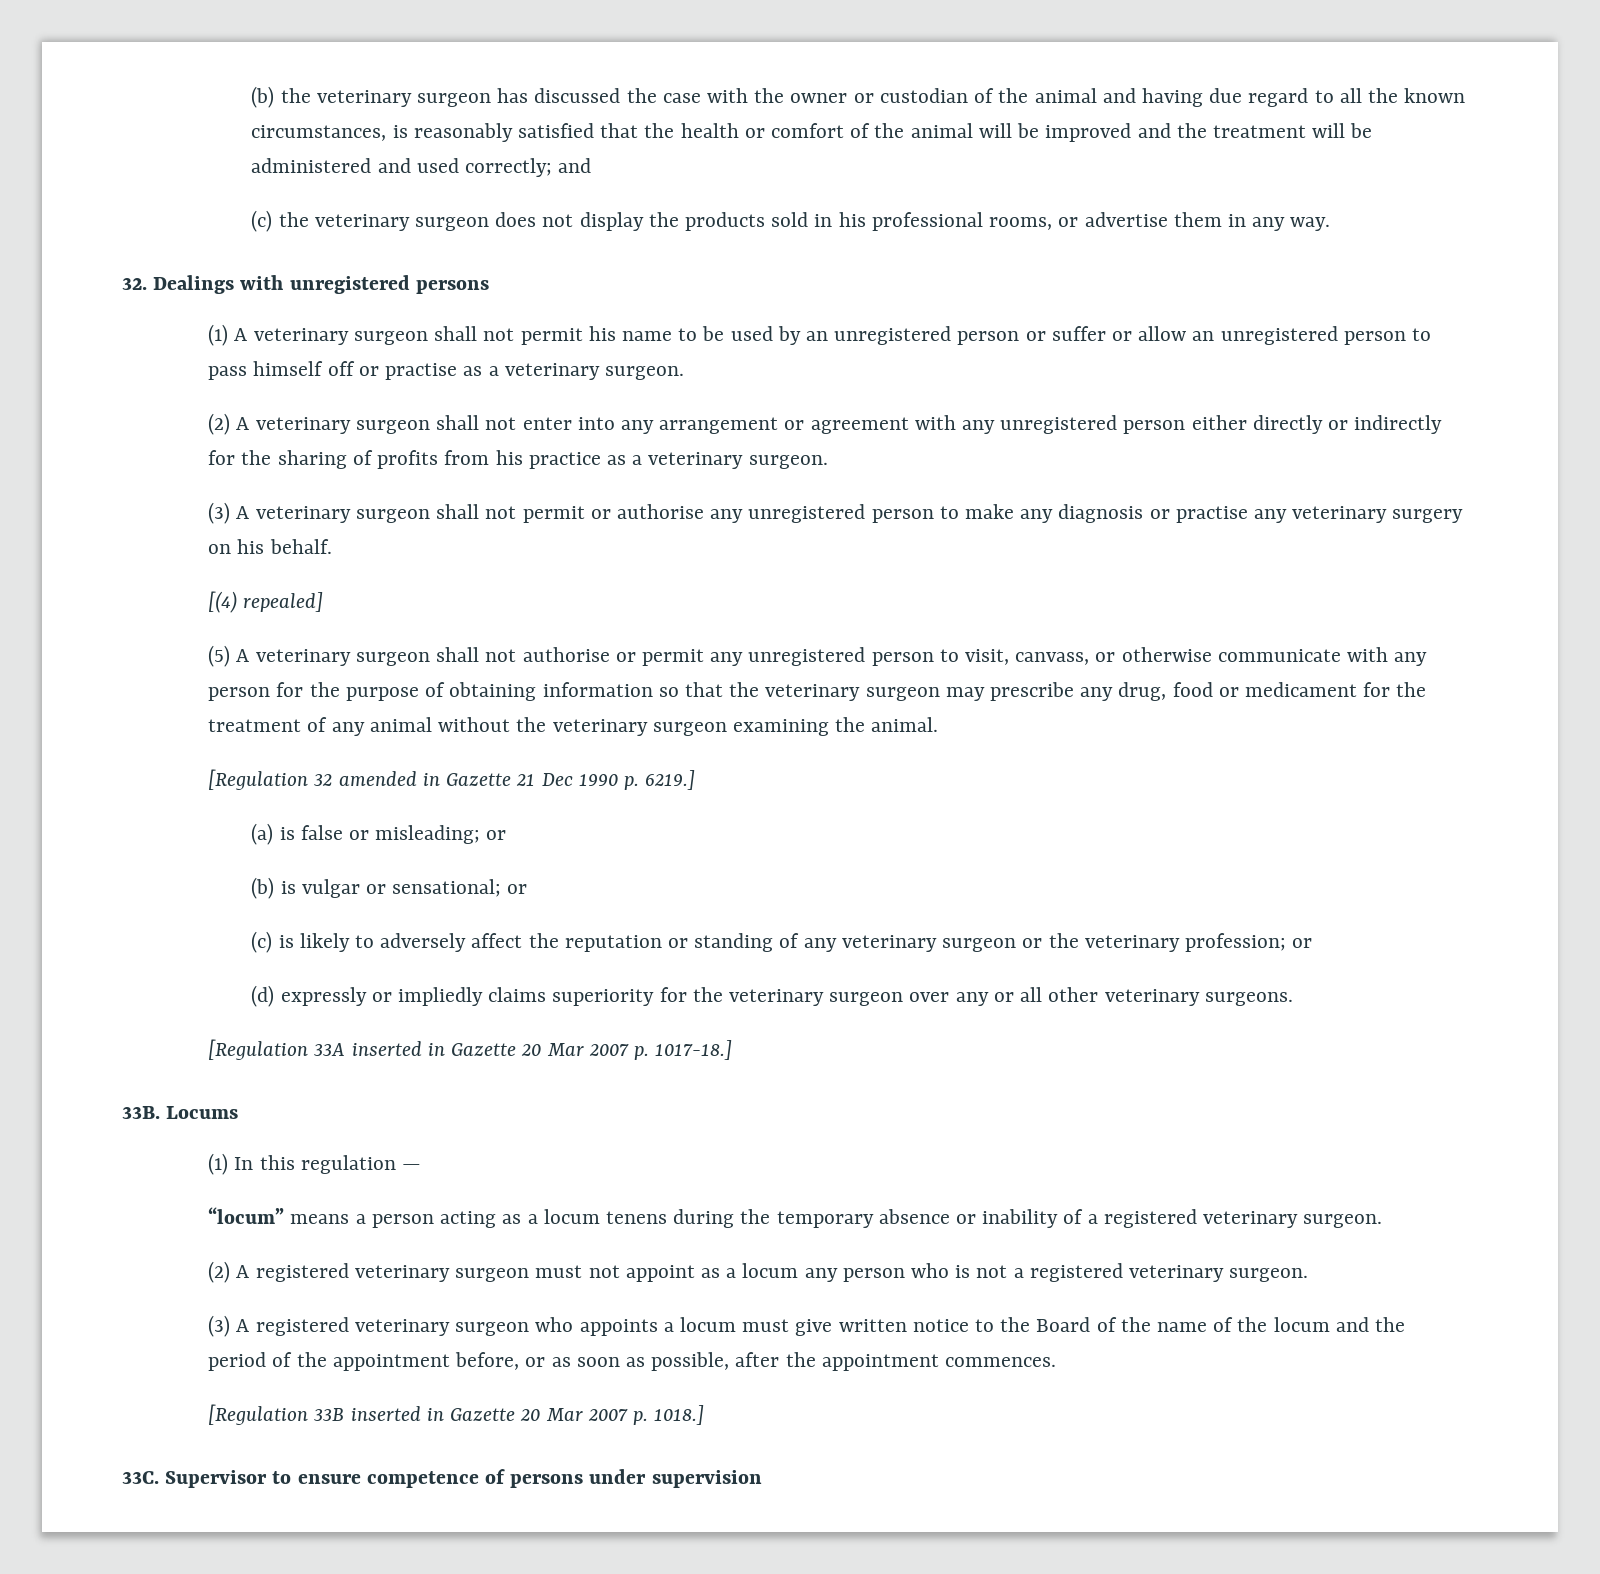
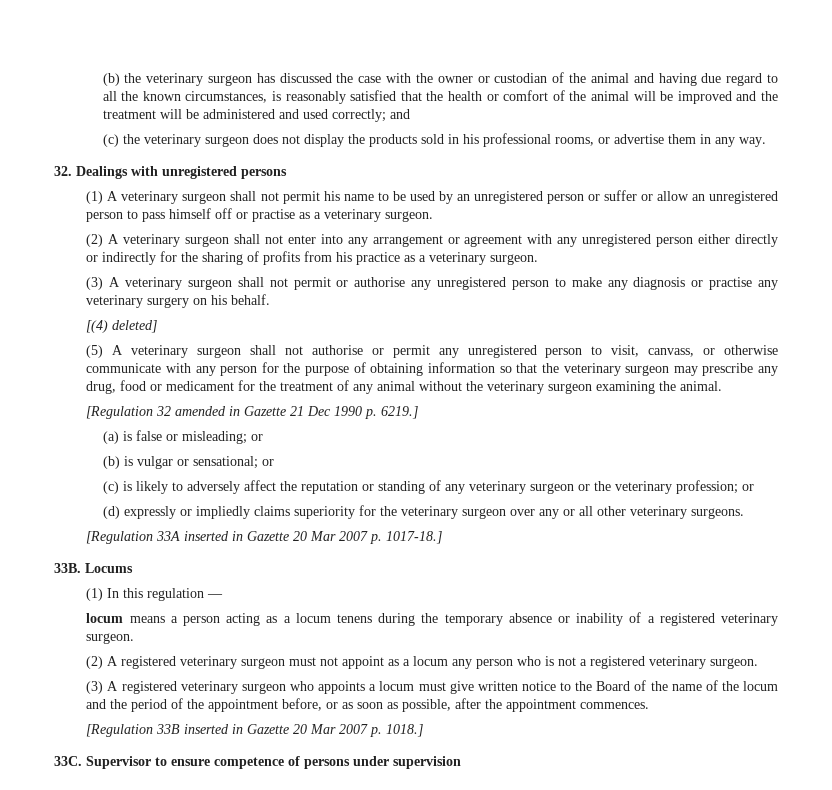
[243,592,324,612] repealed] -> [112,320,158,333] deleted]
[208,1207,285,1224] “locum” -> [86,613,124,623] locum

